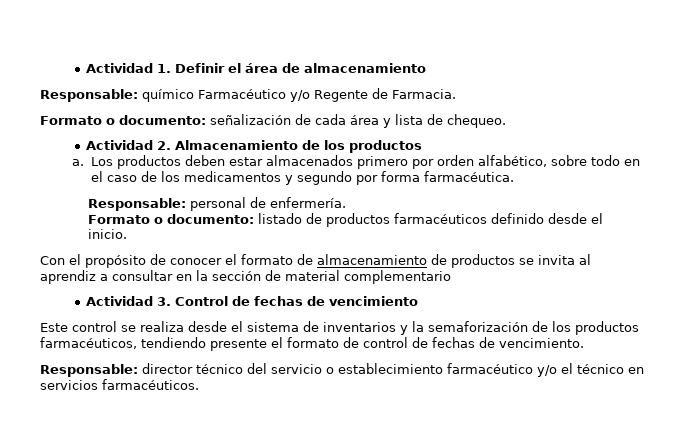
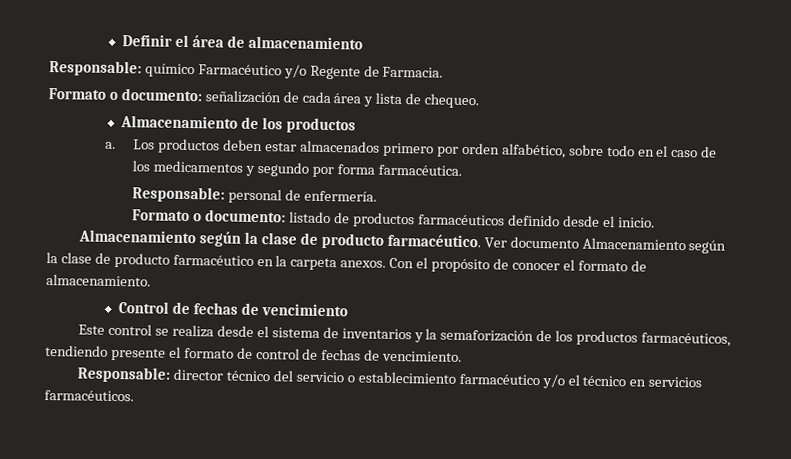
[86,63,172,73] Actividad 1. -> (121, 40) none
[86,140,172,150] Actividad 2. -> (480, 101) none
(128, 234) none -> [78,229,727,254] [46,252,387,271] Almacenamiento según la clase de producto farmacéutico. Ver documento Almacenamiento según la clase de producto farmacéutico en la carpeta anexos.
[317,254,591,268] [40,270,451,284] [86,296,172,306] almacenamiento de productos se invita al aprendiz a consultar en la sección de material complementario // Actividad 3. -> [46,274,151,287] almacenamiento. //

